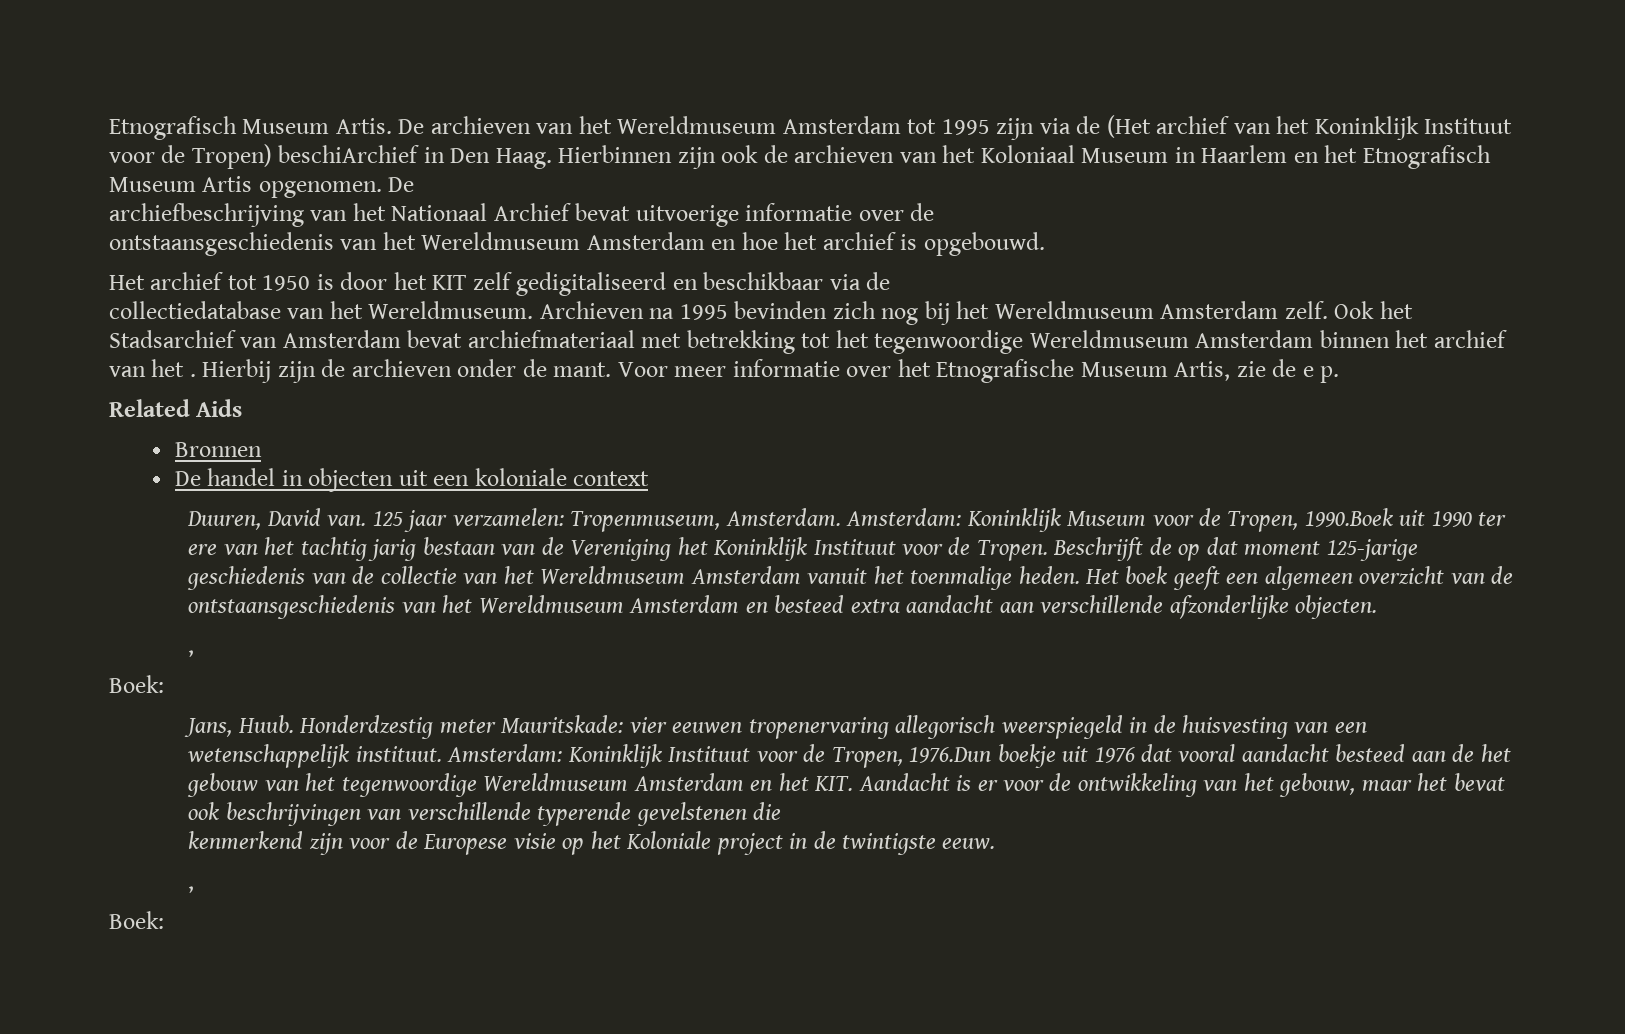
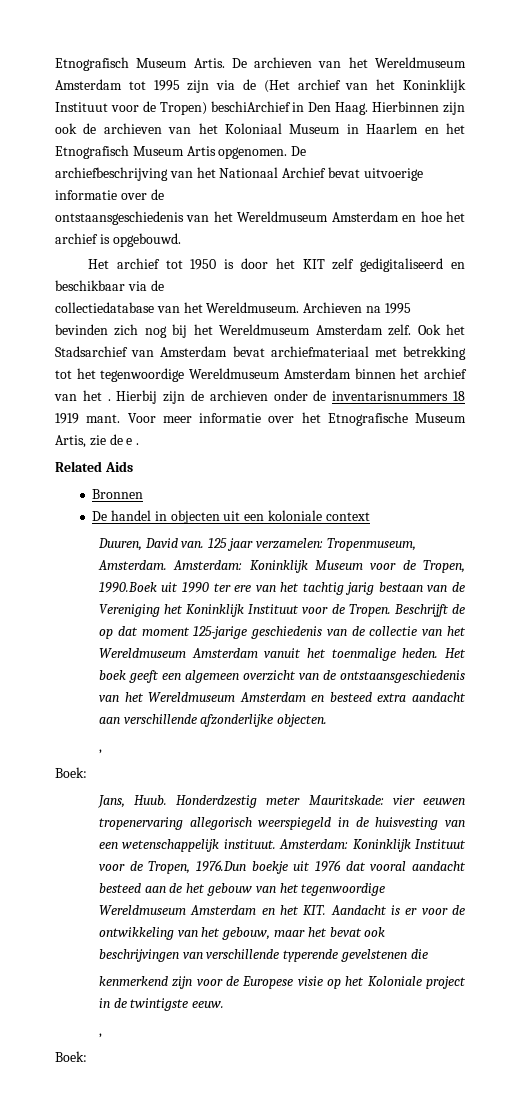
(547, 368) none -> [332,391,466,401] [55,413,79,424] inventarisnummers 18 1919
[1320,366,1340,383] p. -> [136,443,140,445] .

